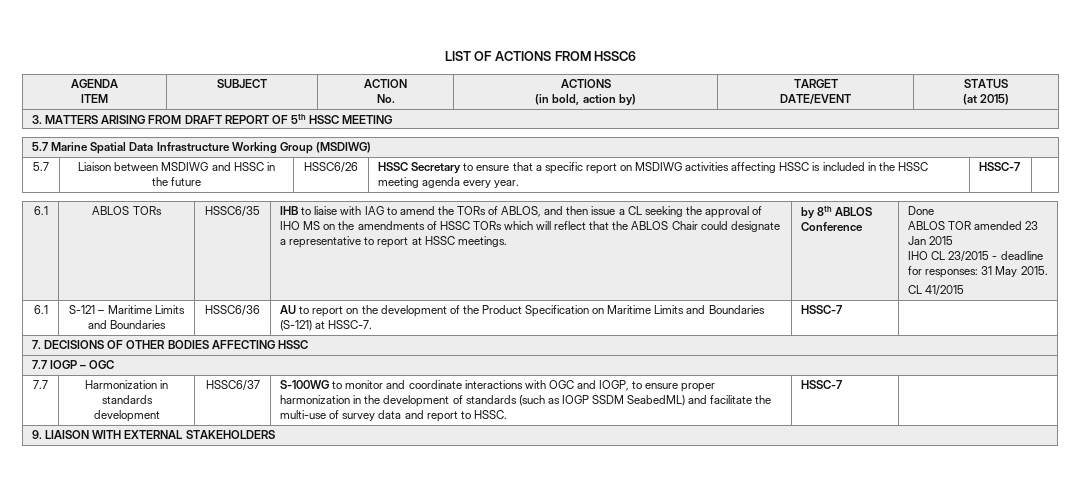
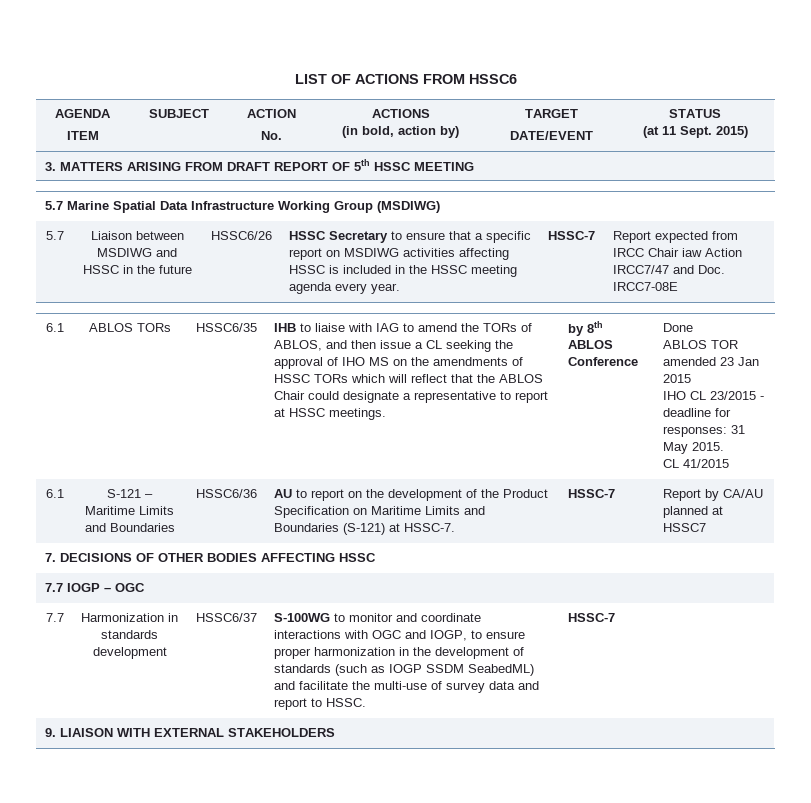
(977, 99) none -> [661,126,712,138] 11 Sept.
(1021, 166) none -> [612,231,738,243] [612,248,742,257] [612,265,725,274] [612,282,678,291] Report expected from IRCC Chair iaw Action IRCC7/47 and Doc. IRCC7-08E
(843, 309) none -> [662,489,763,501] [662,506,723,518] [662,523,706,532] Report by CA/AU planned at HSSC7

